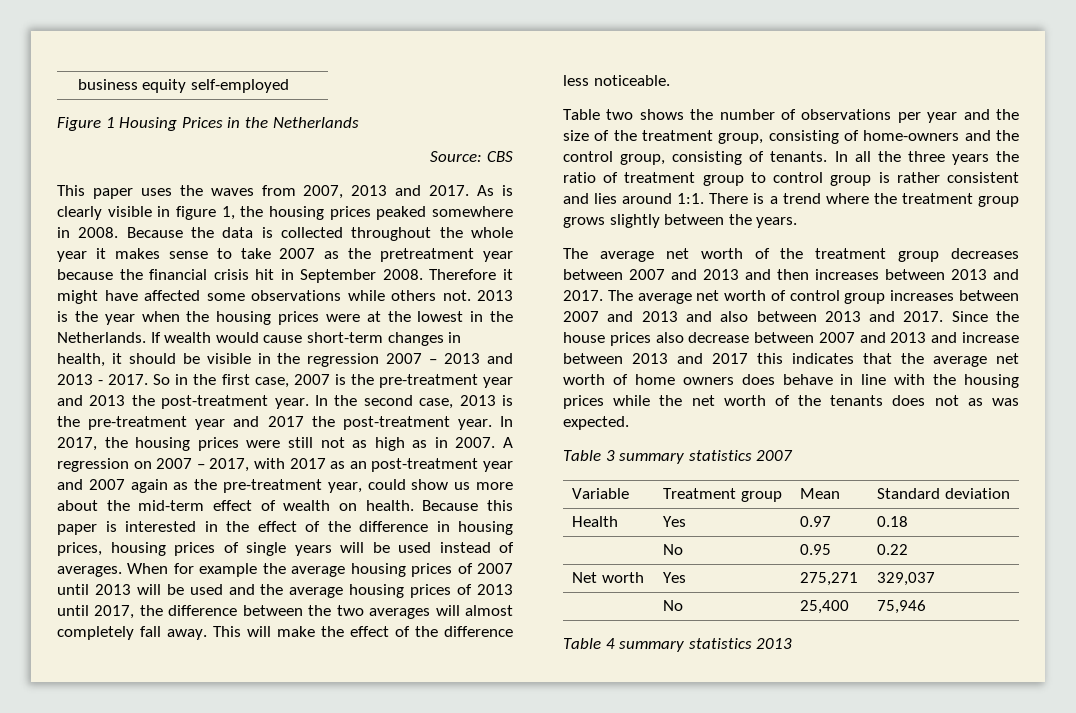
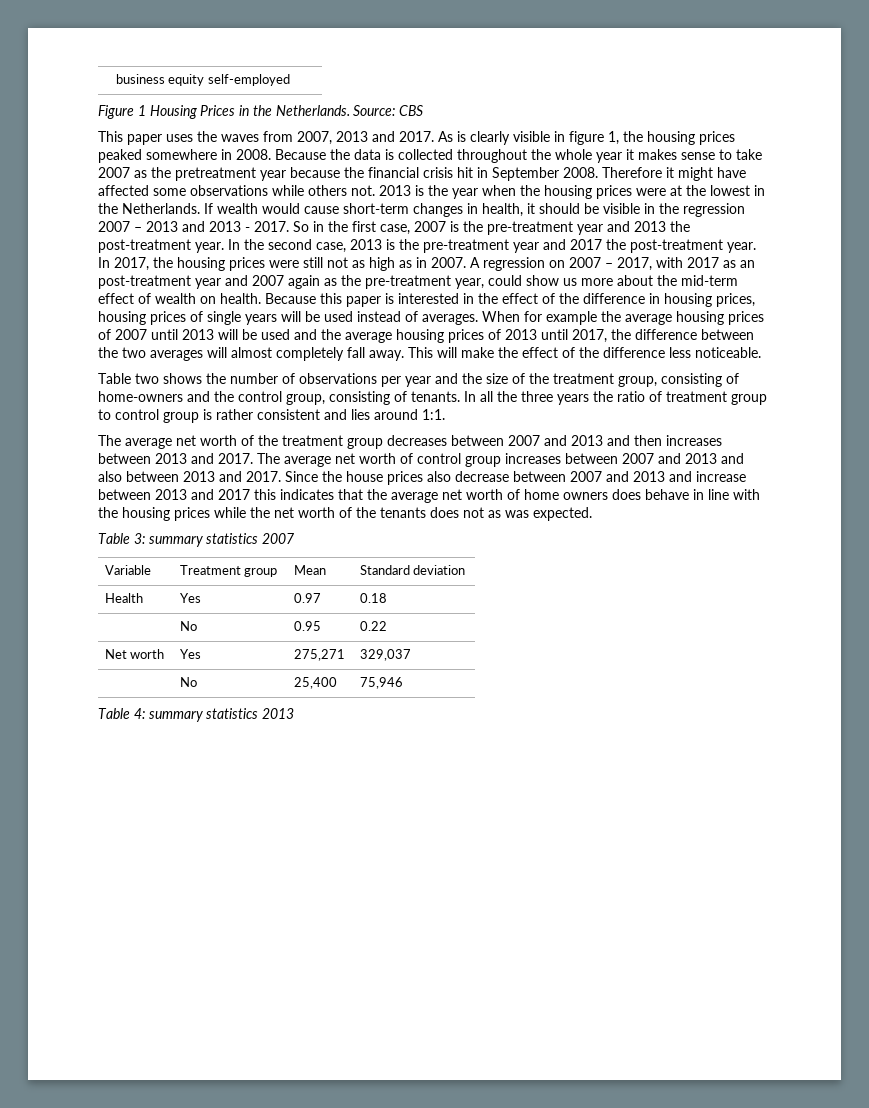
[272,117,359,128] Netherlands // -> [275,105,350,116] Netherlands.
[709,193,1019,207] [563,214,798,228] There is a trend where the treatment group grows slightly between the years. -> (445, 414) none
[605,450,615,461] 3 -> [133,533,145,544] 3:
[605,638,615,649] 4 -> [133,708,145,719] 4:

